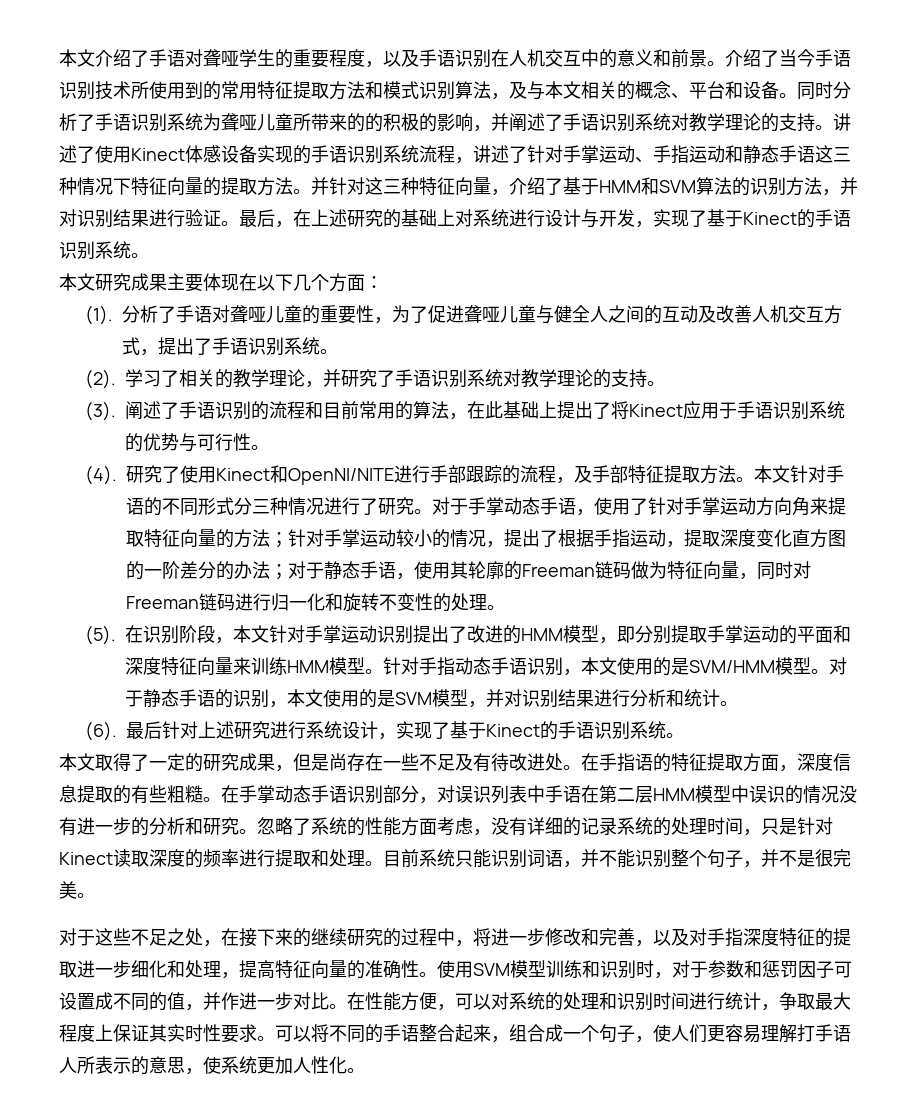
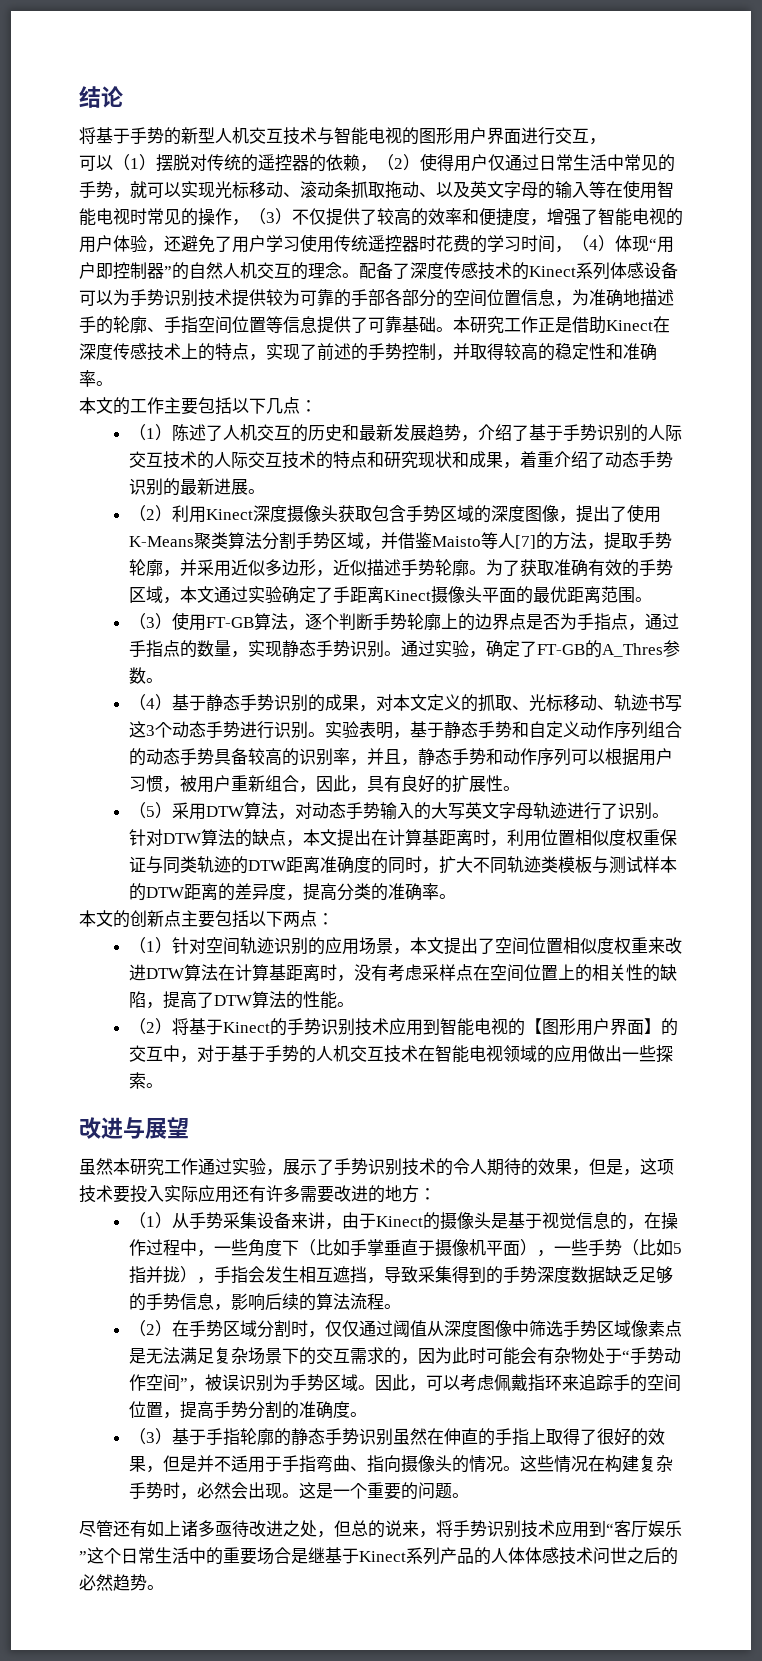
[59,49,851,68] [59,81,851,100] [59,113,851,132] [59,145,851,164] [59,177,858,196] [59,209,851,228] [59,241,149,260] [59,273,383,292] [85,305,843,325] [122,337,339,356] [85,369,666,389] [85,401,846,421] [125,433,270,452] [85,465,845,485] [126,497,847,516] [126,529,847,548] [126,561,812,580] [126,593,506,612] [85,625,852,645] [125,657,848,676] [125,689,739,708] [85,721,685,741] [59,753,851,772] [59,785,857,804] [59,817,833,836] [59,849,851,868] [59,881,95,899] [59,928,851,947] [59,960,852,979] [59,992,851,1011] [59,1024,851,1043] [59,1056,347,1075] 本文介绍了手语对聋哑学生的重要程度，以及手语识别在人机交互中的意义和前景。介绍了当今手语识别技术所使用到的常用特征提取方法和模式识别算法，及与本文相关的概念、平台和设备。同时分析了手语识别系统为聋哑儿童所带来的的积极的影响，并阐述了手语识别系统对教学理论的支持。讲述了使用Kinect体感设备实现的手语识别系统流程，讲述了针对手掌运动、手指运动和静态手语这三种情况下特征向量的提取方法。并针对这三种特征向量，介绍了基于HMM和SVM算法的识别方法，并对识别结果进行验证。最后，在上述研究的基础上对系统进行设计与开发，实现了基于Kinect的手语识别系统。 // 本文研究成果主要体现在以下几个方面： // (1).分析了手语对聋哑儿童的重要性，为了促进聋哑儿童与健全人之间的互动及改善人机交互方式，提出了手语识别系统。 // (2).学习了相关的教学理论，并研究了手语识别系统对教学理论的支持。 // (3).阐述了手语识别的流程和目前常用的算法，在此基础上提出了将Kinect应用于手语识别系统的优势与可行性。 // (4).研究了使用Kinect和OpenNI/NITE进行手部跟踪的流程，及手部特征提取方法。本文针对手语的不同形式分三种情况进行了研究。对于手掌动态手语，使用了针对手掌运动方向角来提取特征向量的方法；针对手掌运动较小的情况，提出了根据手指运动，提取深度变化直方图的一阶差分的办法；对于静态手语，使用其轮廓的Freeman链码做为特征向量，同时对Freeman链码进行归一化和旋转不变性的处理。 // (5).在识别阶段，本文针对手掌运动识别提出了改进的HMM模型，即分别提取手掌运动的平面和深度特征向量来训练HMM模型。针对手指动态手语识别，本文使用的是SVM/HMM模型。对于静态手语的识别，本文使用的是SVM模型，并对识别结果进行分析和统计。 // (6).最后针对上述研究进行系统设计，实现了基于Kinect的手语识别系统。 // 本文取得了一定的研究成果，但是尚存在一些不足及有待改进处。在手指语的特征提取方面，深度信息提取的有些粗糙。在手掌动态手语识别部分，对误识列表中手语在第二层HMM模型中误识的情况没有进一步的分析和研究。忽略了系统的性能方面考虑，没有详细的记录系统的处理时间，只是针对Kinect读取深度的频率进行提取和处理。目前系统只能识别词语，并不能识别整个句子，并不是很完美。 // 对于这些不足之处，在接下来的继续研究的过程中，将进一步修改和完善，以及对手指深度特征的提取进一步细化和处理，提高特征向量的准确性。使用SVM模型训练和识别时，对于参数和惩罚因子可设置成不同的值，并作进一步对比。在性能方便，可以对系统的处理和识别时间进行统计，争取最大程度上保证其实时性要求。可以将不同的手语整合起来，组合成一个句子，使人们更容易理解打手语人所表示的意思，使系统更加人性化 -> [79,86,123,108] [79,127,606,145] [79,153,675,172] [79,180,674,199] [79,208,683,226] [79,234,674,253] [79,262,678,280] [79,289,674,307] [79,316,670,334] [79,343,657,361] [79,370,113,387] [79,397,317,415] [129,424,683,442] [129,451,674,469] [129,478,266,496] [129,504,662,523] [129,532,673,550] [129,559,674,577] [129,586,653,604] [129,612,680,631] [129,640,681,658] [129,667,164,684] [129,694,683,712] [129,721,683,739] [129,748,674,766] [129,775,521,793] [129,802,670,820] [129,829,678,847] [129,856,678,874] [129,883,457,901] [79,910,334,928] [129,937,683,955] [129,964,678,982] [129,991,355,1009] [129,1018,679,1036] [129,1045,674,1063] [129,1072,164,1089] [79,1117,189,1139] [79,1158,674,1176] [79,1185,436,1203] [129,1212,679,1230] [129,1239,683,1257] [129,1266,674,1284] [129,1293,402,1311] [129,1320,683,1338] [129,1347,682,1365] [129,1374,682,1392] [129,1401,368,1419] [129,1428,666,1446] [129,1455,674,1473] [129,1482,470,1500] [79,1520,682,1538] [79,1547,678,1565] [79,1574,147,1591] 结论 // 将基于手势的新型人机交互技术与智能电视的图形用户界面进行交互， // 可以（1）摆脱对传统的遥控器的依赖，（2）使得用户仅通过日常生活中常见的手势，就可以实现光标移动、滚动条抓取拖动、以及英文字母的输入等在使用智能电视时常见的操作，（3）不仅提供了较高的效率和便捷度，增强了智能电视的用户体验，还避免了用户学习使用传统遥控器时花费的学习时间，（4）体现“用户即控制器”的自然人机交互的理念。配备了深度传感技术的Kinect系列体感设备可以为手势识别技术提供较为可靠的手部各部分的空间位置信息，为准确地描述手的轮廓、手指空间位置等信息提供了可靠基础。本研究工作正是借助Kinect在深度传感技术上的特点，实现了前述的手势控制，并取得较高的稳定性和准确率。 // 本文的工作主要包括以下几点： // （1）陈述了人机交互的历史和最新发展趋势，介绍了基于手势识别的人际交互技术的人际交互技术的特点和研究现状和成果，着重介绍了动态手势识别的最新进展。 // （2）利用Kinect深度摄像头获取包含手势区域的深度图像，提出了使用K-Means聚类算法分割手势区域，并借鉴Maisto等人[7]的方法，提取手势轮廓，并采用近似多边形，近似描述手势轮廓。为了获取准确有效的手势区域，本文通过实验确定了手距离Kinect摄像头平面的最优距离范围。 // （3）使用FT-GB算法，逐个判断手势轮廓上的边界点是否为手指点，通过手指点的数量，实现静态手势识别。通过实验，确定了FT-GB的A_Thres参数。 // （4）基于静态手势识别的成果，对本文定义的抓取、光标移动、轨迹书写这3个动态手势进行识别。实验表明，基于静态手势和自定义动作序列组合的动态手势具备较高的识别率，并且，静态手势和动作序列可以根据用户习惯，被用户重新组合，因此，具有良好的扩展性。 // （5）采用DTW算法，对动态手势输入的大写英文字母轨迹进行了识别。针对DTW算法的缺点，本文提出在计算基距离时，利用位置相似度权重保证与同类轨迹的DTW距离准确度的同时，扩大不同轨迹类模板与测试样本的DTW距离的差异度，提高分类的准确率。 // 本文的创新点主要包括以下两点： // （1）针对空间轨迹识别的应用场景，本文提出了空间位置相似度权重来改进DTW算法在计算基距离时，没有考虑采样点在空间位置上的相关性的缺陷，提高了DTW算法的性能。 // （2）将基于Kinect的手势识别技术应用到智能电视的【图形用户界面】的交互中，对于基于手势的人机交互技术在智能电视领域的应用做出一些探索。 // 改进与展望 // 虽然本研究工作通过实验，展示了手势识别技术的令人期待的效果，但是，这项技术要投入实际应用还有许多需要改进的地方： // （1）从手势采集设备来讲，由于Kinect的摄像头是基于视觉信息的，在操作过程中，一些角度下（比如手掌垂直于摄像机平面），一些手势（比如5指并拢），手指会发生相互遮挡，导致采集得到的手势深度数据缺乏足够的手势信息，影响后续的算法流程。 // （2）在手势区域分割时，仅仅通过阈值从深度图像中筛选手势区域像素点是无法满足复杂场景下的交互需求的，因为此时可能会有杂物处于“手势动作空间”，被误识别为手势区域。因此，可以考虑佩戴指环来追踪手的空间位置，提高手势分割的准确度。 // （3）基于手指轮廓的静态手势识别虽然在伸直的手指上取得了很好的效果，但是并不适用于手指弯曲、指向摄像头的情况。这些情况在构建复杂手势时，必然会出现。这是一个重要的问题。 // 尽管还有如上诸多亟待改进之处，但总的说来，将手势识别技术应用到“客厅娱乐”这个日常生活中的重要场合是继基于Kinect系列产品的人体体感技术问世之后的必然趋势

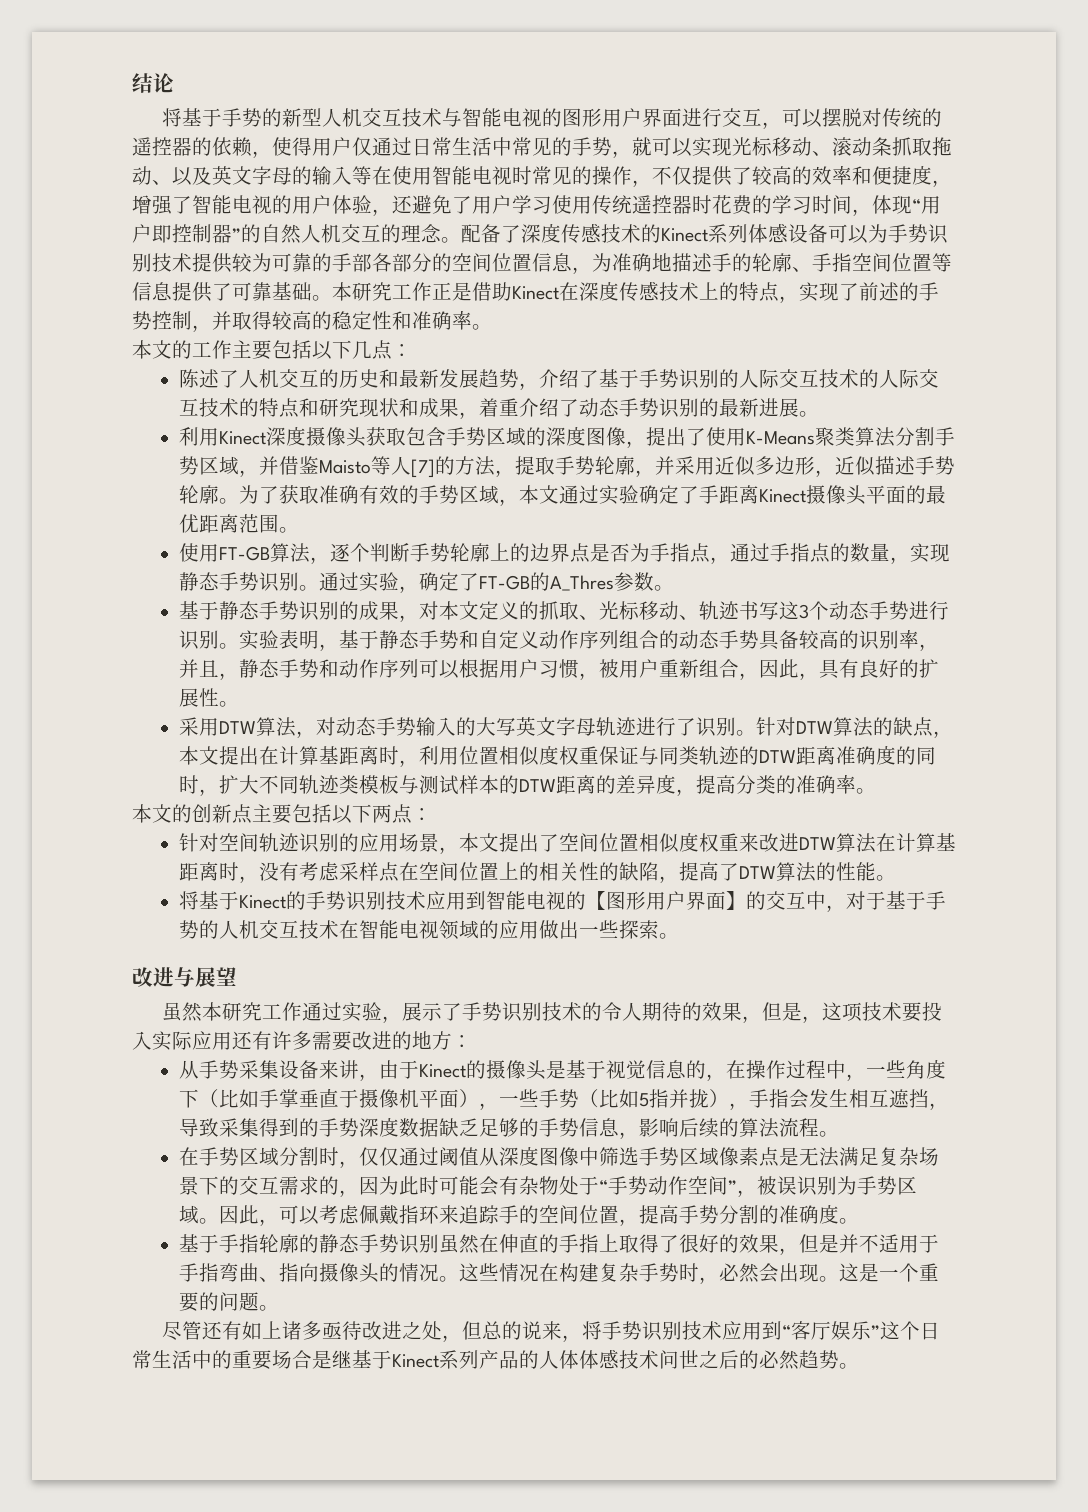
[79,154,156,171] // 可以（1） -> [781,108,822,128] 可以
[377,154,420,171] （2） -> (272, 154) none
[249,208,292,225] （3） -> (652, 183) none
[572,235,615,252] （4） -> (872, 212) none
[129,424,173,441] （1） -> (412, 350) none
[129,505,173,522] （2） -> (819, 414) none
[129,613,173,630] （3） -> (299, 530) none
[129,694,173,711] （4） -> (674, 588) none
[129,802,173,819] （5） -> (239, 704) none
[129,937,173,954] （1） -> (432, 814) none
[129,1018,173,1035] （2） -> (896, 878) none
[129,1212,173,1229] （1） -> (472, 1041) none
[129,1320,173,1337] （2） -> (839, 1134) none
[129,1428,173,1445] （3） -> (859, 1221) none

